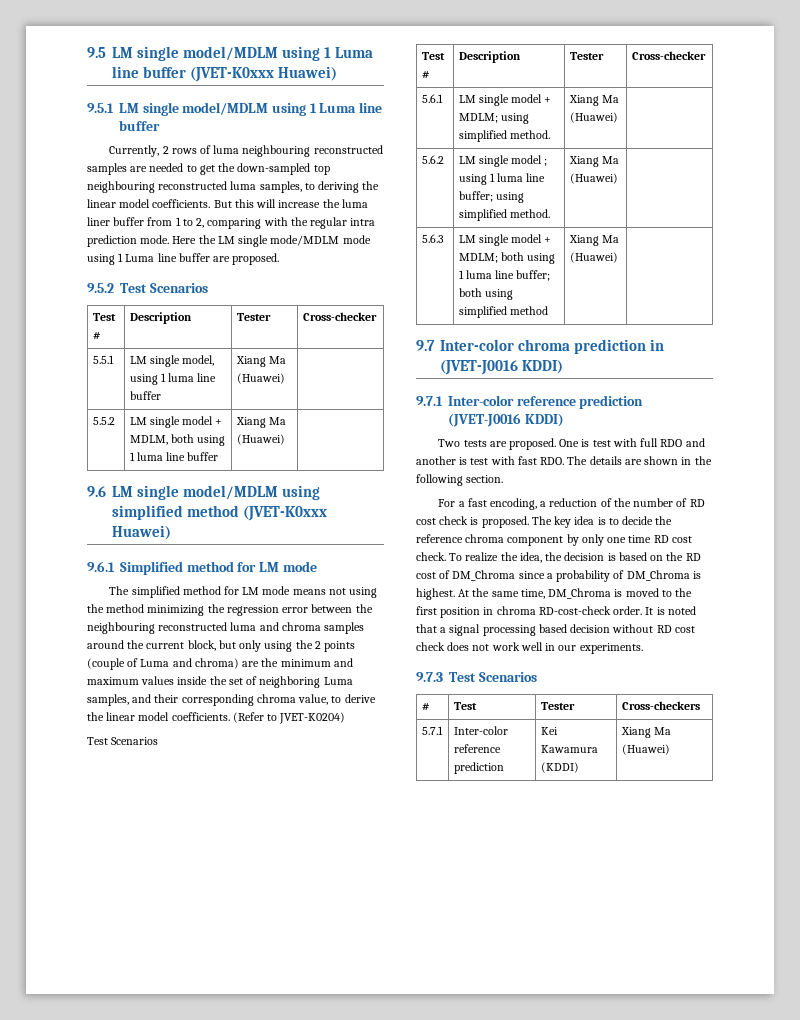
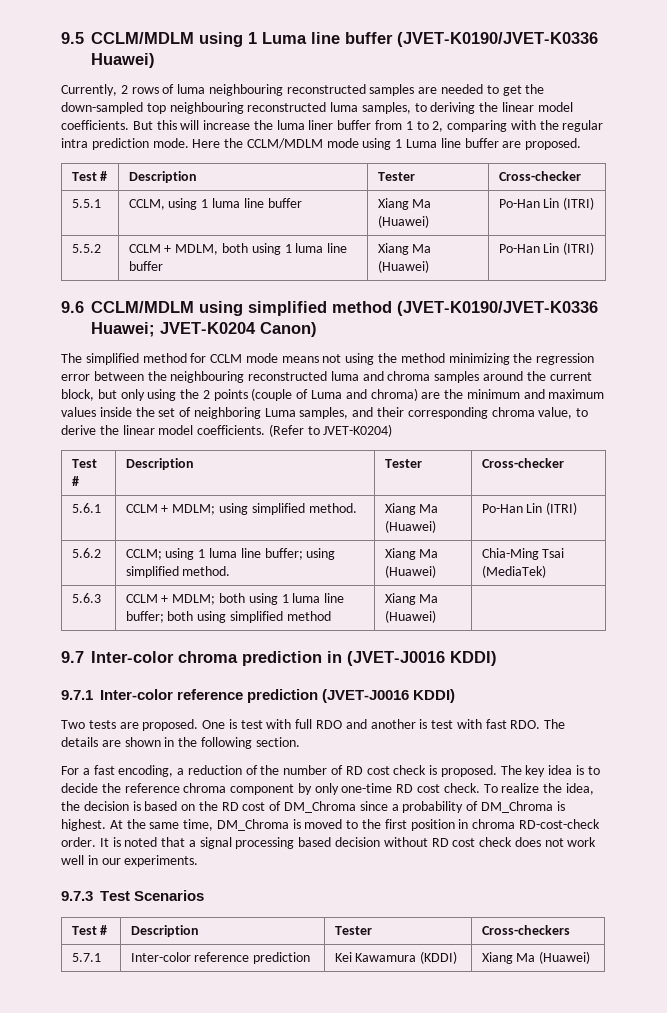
[112,46,374,61] [112,66,338,82] [87,102,382,116] [119,120,160,131] LM single model/MDLM using 1 Luma line buffer (JVET-K0xxx Huawei) // 9.5.1 LM single model/MDLM using 1 Luma line buffer -> [91,32,598,47] [91,53,155,68] CCLM/MDLM using 1 Luma line buffer (JVET-K0190/JVET-K0336 Huawei)
[217,235,340,247] LM single mode/MDLM -> [246,138,323,149] CCLM/MDLM
[87,283,208,293] // 9.5.2 Test Scenarios -> (582, 144) none
[129,355,215,367] [129,373,217,385] [129,391,161,400] [235,356,286,367] [236,373,285,384] [92,417,115,425] [129,416,214,428] LM single model, using 1 luma line buffer | Xiang Ma (Huawei) | // 5.5.2 | LM single model -> [128,198,302,210] [377,198,432,210] [377,215,429,228] [498,197,595,210] [71,244,101,253] [128,244,161,253] CCLM, using 1 luma line buffer | Xiang Ma (Huawei) | Po-Han Lin (ITRI) // 5.5.2 | CCLM
[87,485,321,500] [112,505,328,521] [112,525,171,540] [87,561,317,575] // 9.6 LM single model/MDLM using simplified method (JVET-K0xxx Huawei) // 9.6.1 Simplified method for LM mode -> [498,242,595,255] [61,301,598,316] [91,322,317,337] Po-Han Lin (ITRI) // 9.6 CCLM/MDLM using simplified method (JVET-K0190/JVET-K0336 Huawei; JVET-K0204 Canon)
[242,587,260,595] LM -> [210,354,243,363] CCLM
[87,737,159,745] // Test Scenarios -> (393, 430) none
[458,94,543,106] LM single model -> [125,504,158,513] CCLM
[421,155,444,164] [458,155,548,167] // 5.6.2 | LM single model ; -> [481,502,578,515] [71,548,101,558] [125,549,162,560] Po-Han Lin (ITRI) // 5.6.2 | CCLM;
[421,234,444,243] [458,234,543,246] // 5.6.3 | LM single model -> [481,548,565,560] [481,565,546,578] [71,593,101,603] [125,594,158,603] Chia-Ming Tsai (MediaTek) // 5.6.3 | CCLM
[607,535,652,543] one time -> [341,783,393,793] one-time
[421,703,430,710] [453,702,477,710] # | Test -> [71,925,108,935] [130,925,199,937] Test # | Description

